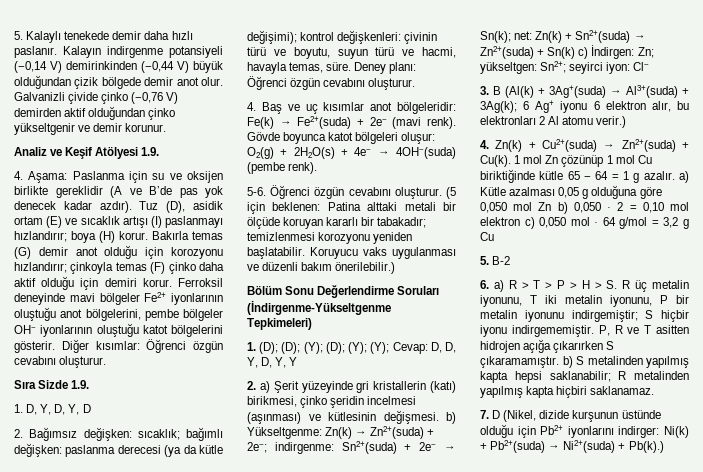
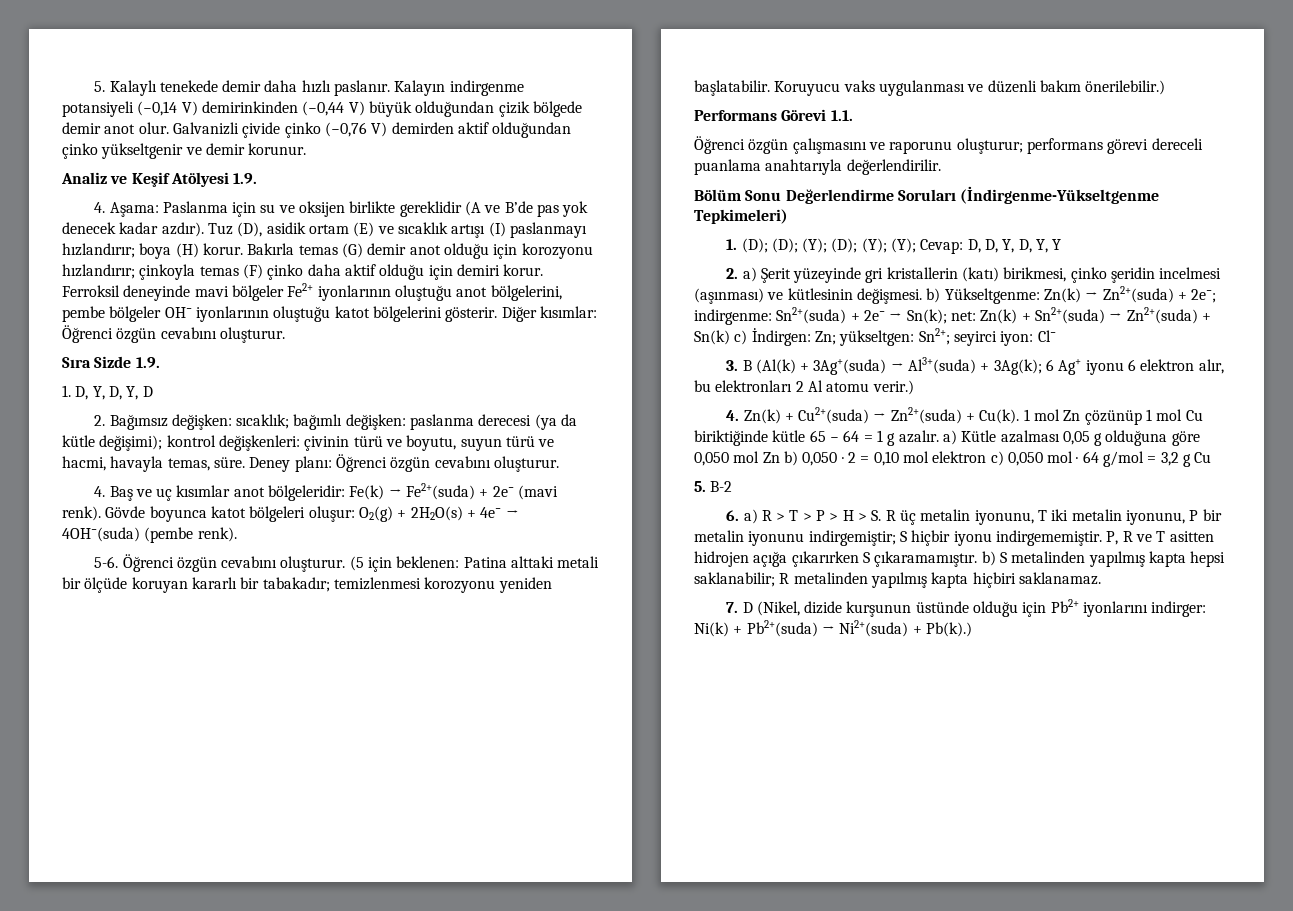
(396, 268) none -> [694,109,853,121] [694,136,1203,154] [694,159,941,175] // Performans Görevi 1.1. // Öğrenci özgün çalışmasını ve raporunu oluşturur; performans görevi dereceli puanlama anahtarıyla değerlendirilir.

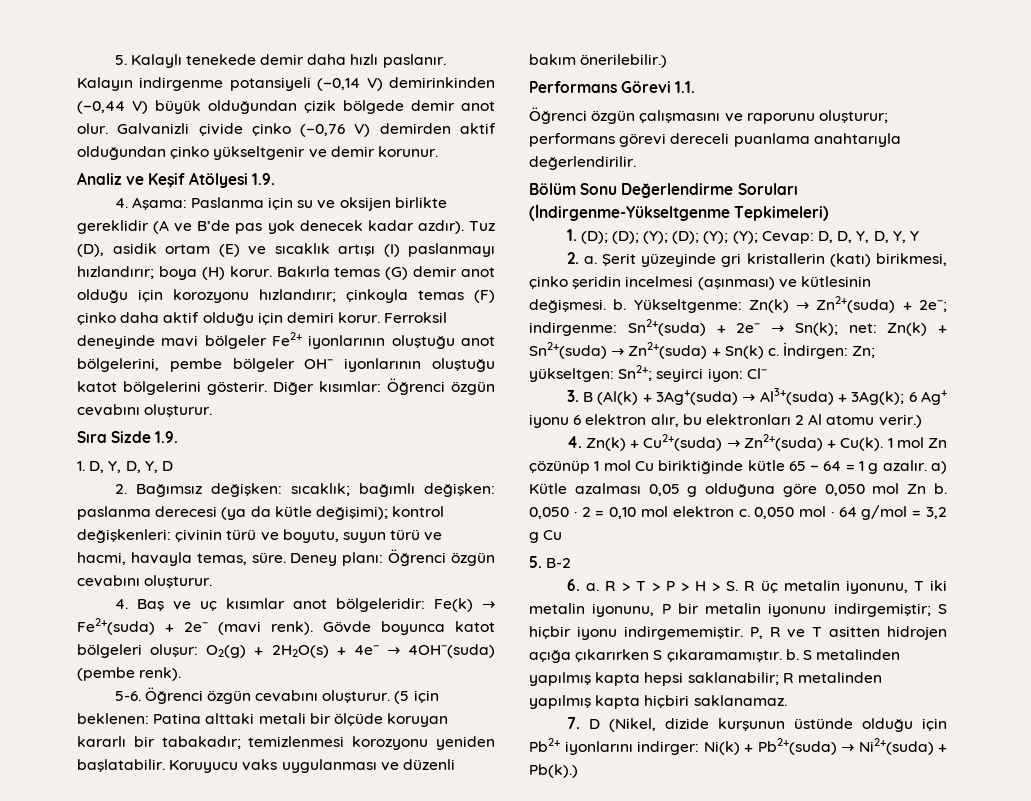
[742,267,757,282] a) -> [583,256,597,264] a.
[926,288,941,303] b) -> [613,299,627,310] b.
[734,330,748,345] c) -> [767,348,779,356] c.
[783,451,798,466] b) -> [934,483,947,494] b.
[990,451,1004,466] c) -> [738,509,750,517] c.
[743,509,758,524] a) -> [585,583,599,591] a.
[981,551,996,566] b) -> [785,649,799,660] b.

